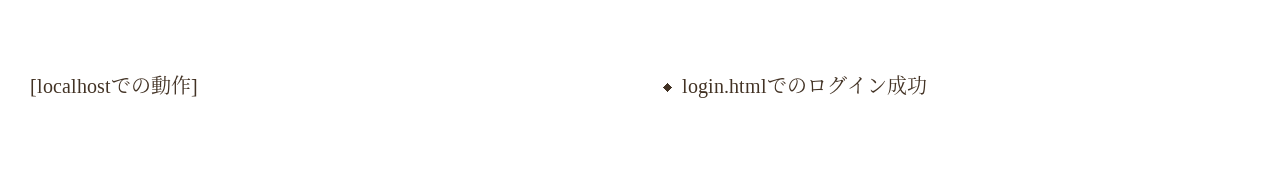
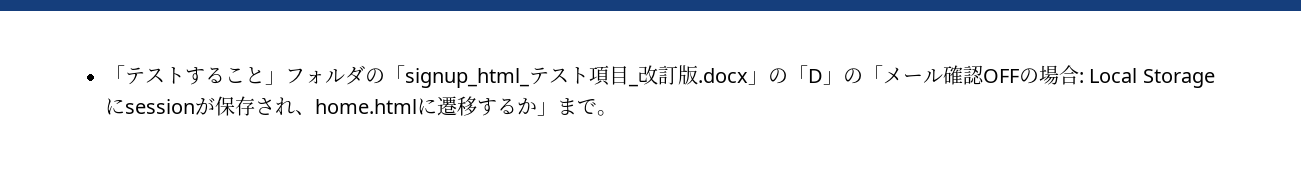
[30,75,198,97] [682,75,927,98] [localhostでの動作] // login.htmlでのログイン成功 -> [105,65,1215,88] [105,96,617,116] 「テストすること」フォルダの「signup_html_テスト項目_改訂版.docx」の「D」の「メール確認OFFの場合: Local Storageにsessionが保存され、home.htmlに遷移するか」まで。

